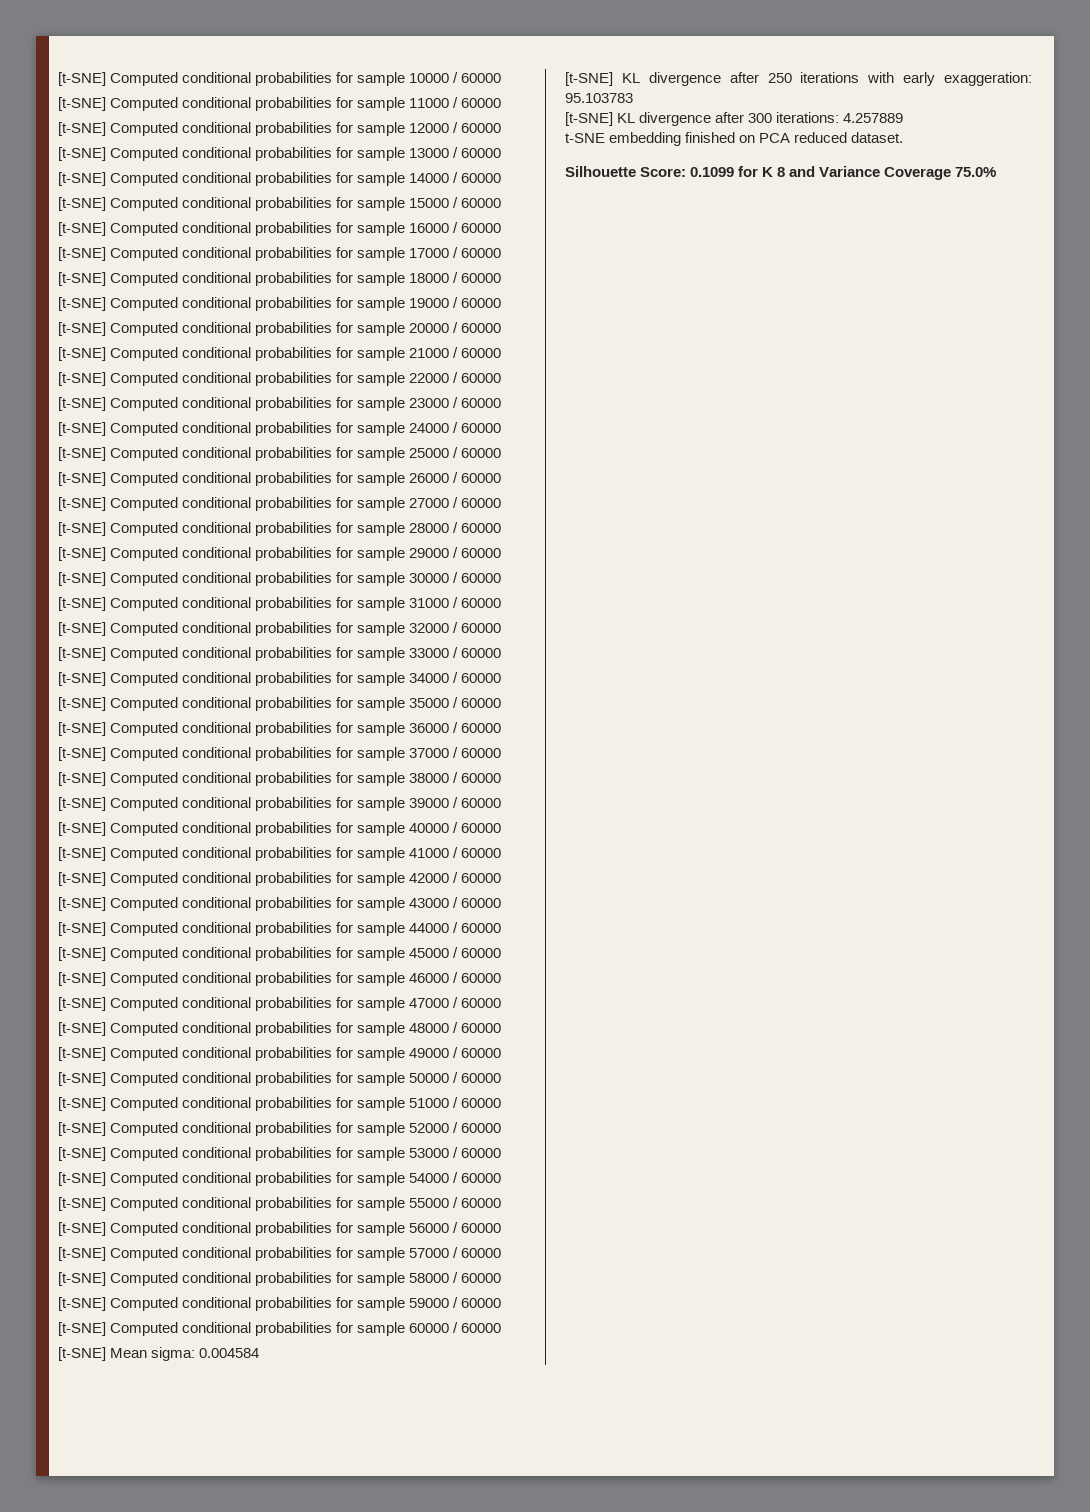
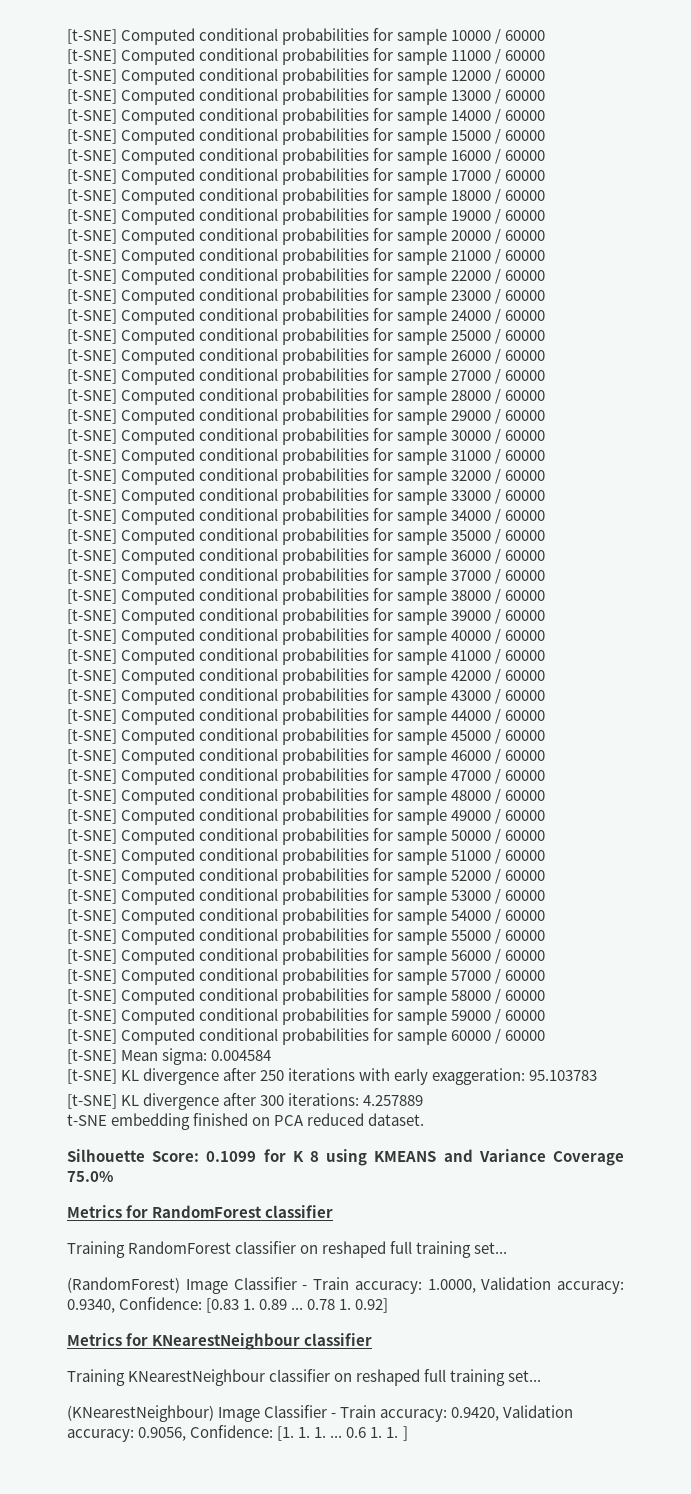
(786, 172) none -> [326,1149,437,1166] using KMEANS
(997, 172) none -> [67,1205,334,1218] [67,1241,508,1258] [67,1277,624,1294] [67,1297,389,1313] [67,1333,373,1350] [67,1369,542,1386] [67,1405,574,1422] [67,1425,408,1442] // Metrics for RandomForest classifier // Training RandomForest classifier on reshaped full training set... // (RandomForest) Image Classifier - Train accuracy: 1.0000, Validation accuracy: 0.9340, Confidence: [0.83 1. 0.89 ... 0.78 1. 0.92] // Metrics for KNearestNeighbour classifier // Training KNearestNeighbour classifier on reshaped full training set... // (KNearestNeighbour) Image Classifier - Train accuracy: 0.9420, Validation accuracy: 0.9056, Confidence: [1. 1. 1. ... 0.6 1. 1. ]

